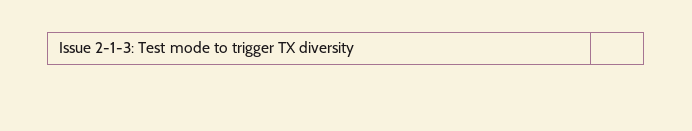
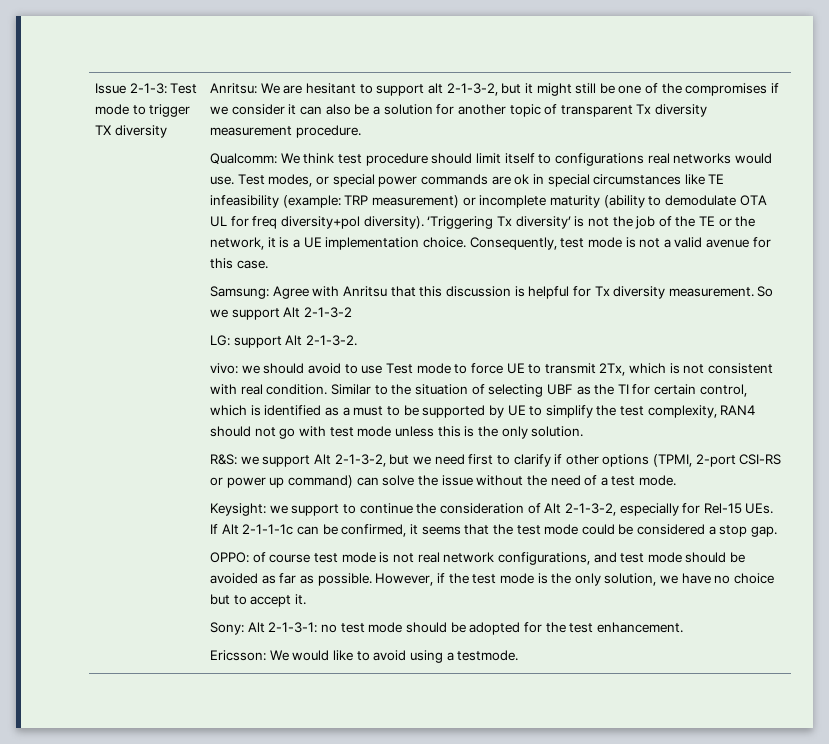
(355, 49) none -> [210,83,780,96] [210,104,708,117] [210,125,361,138] [210,153,772,166] [210,174,725,187] [210,195,767,208] [210,216,756,229] [210,237,771,250] [210,258,268,269] [210,286,774,299] [210,307,353,320] [210,335,358,348] [210,363,774,376] [210,384,747,397] [210,405,756,418] [210,426,584,439] [210,454,782,467] [210,475,677,488] [210,503,774,516] [210,524,778,537] [210,552,746,565] [210,573,775,586] [210,594,307,607] [210,622,683,635] [210,650,519,663] Anritsu: We are hesitant to support alt 2-1-3-2, but it might still be one of the compromises if we consider it can also be a solution for another topic of transparent Tx diversity measurement procedure. // Qualcomm: We think test procedure should limit itself to configurations real networks would use. Test modes, or special power commands are ok in special circumstances like TE infeasibility (example: TRP measurement) or incomplete maturity (ability to demodulate OTA UL for freq diversity+pol diversity). ‘Triggering Tx diversity’ is not the job of the TE or the network, it is a UE implementation choice. Consequently, test mode is not a valid avenue for this case. // Samsung: Agree with Anritsu that this discussion is helpful for Tx diversity measurement. So we support Alt 2-1-3-2 // LG: support Alt 2-1-3-2. // vivo: we should avoid to use Test mode to force UE to transmit 2Tx, which is not consistent with real condition. Similar to the situation of selecting UBF as the TI for certain control, which is identified as a must to be supported by UE to simplify the test complexity, RAN4 should not go with test mode unless this is the only solution. // R&S: we support Alt 2-1-3-2, but we need first to clarify if other options (TPMI, 2-port CSI-RS or power up command) can solve the issue without the need of a test mode. // Keysight: we support to continue the consideration of Alt 2-1-3-2, especially for Rel-15 UEs. If Alt 2-1-1-1c can be confirmed, it seems that the test mode could be considered a stop gap. // OPPO: of course test mode is not real network configurations, and test mode should be avoided as far as possible. However, if the test mode is the only solution, we have no choice but to accept it. // Sony: Alt 2-1-3-1: no test mode should be adopted for the test enhancement. // Ericsson: We would like to avoid using a testmode.

